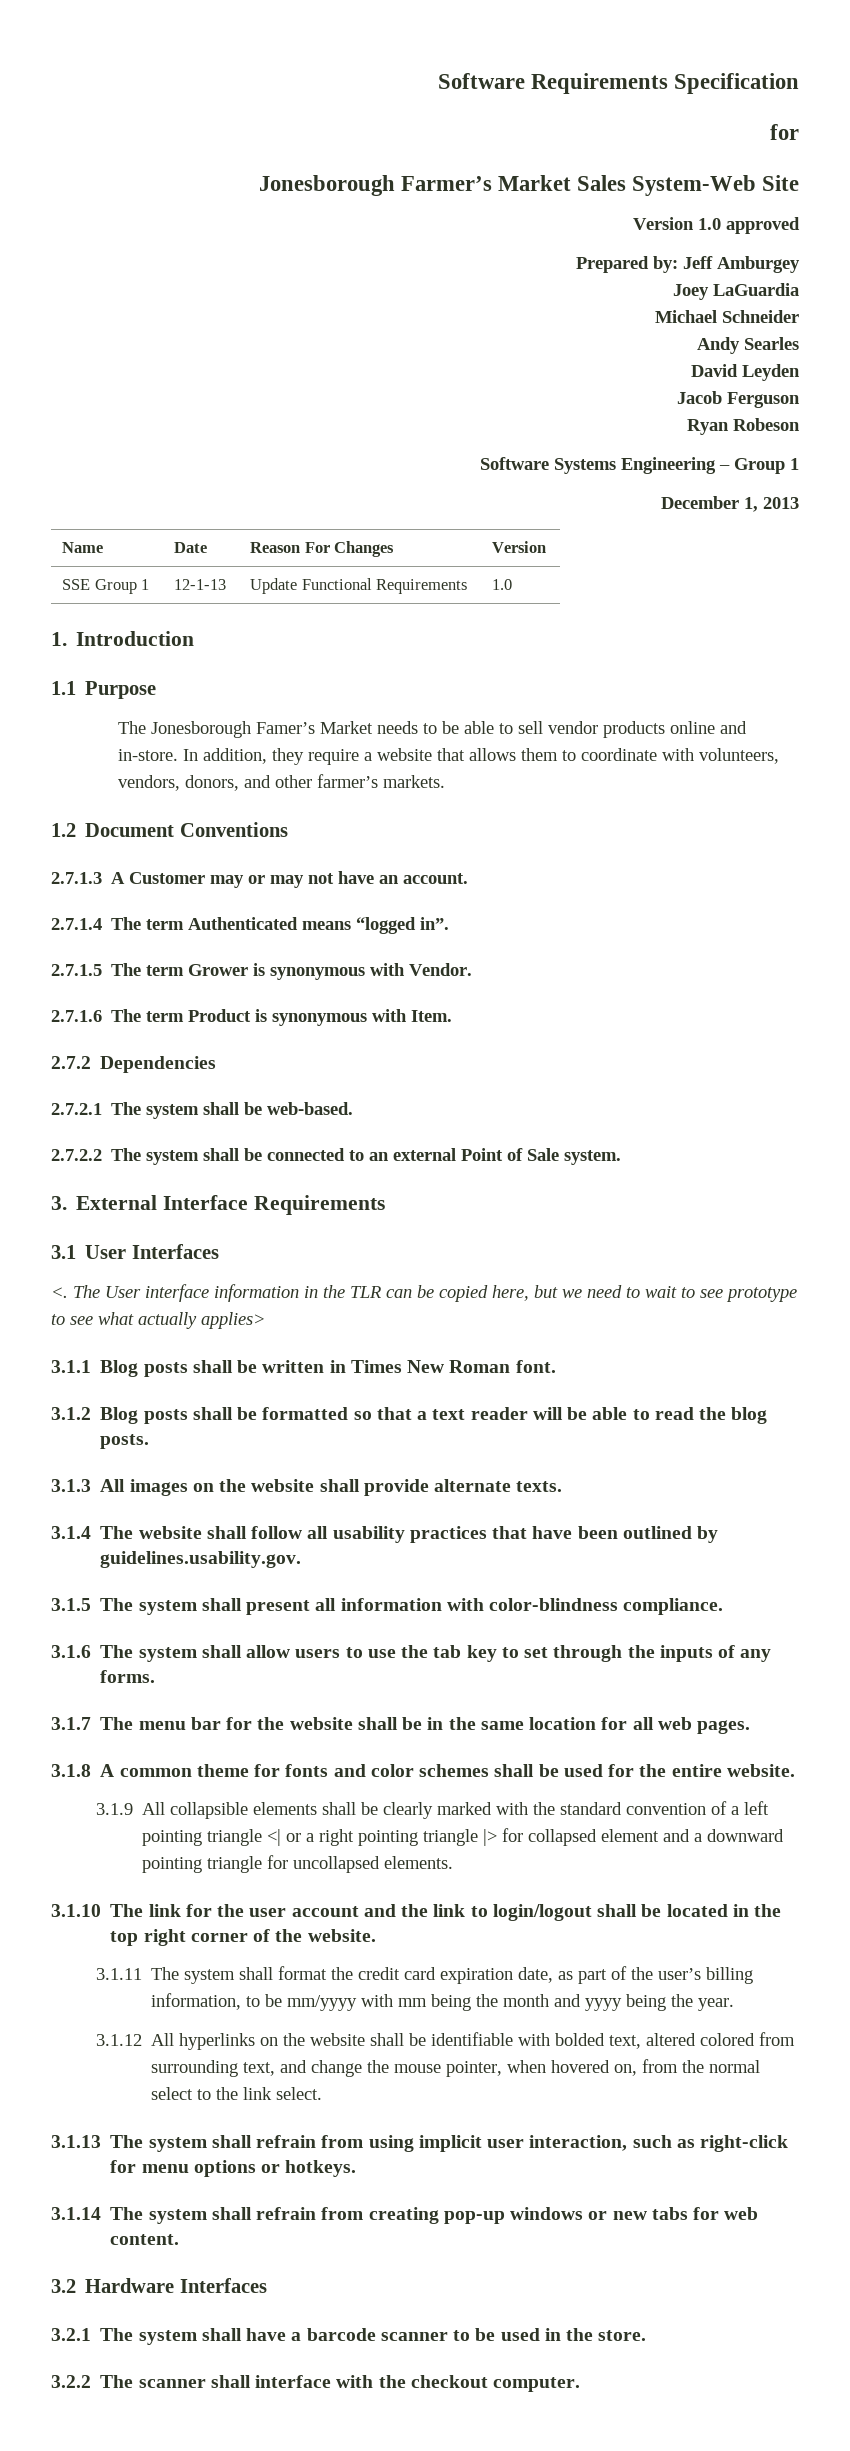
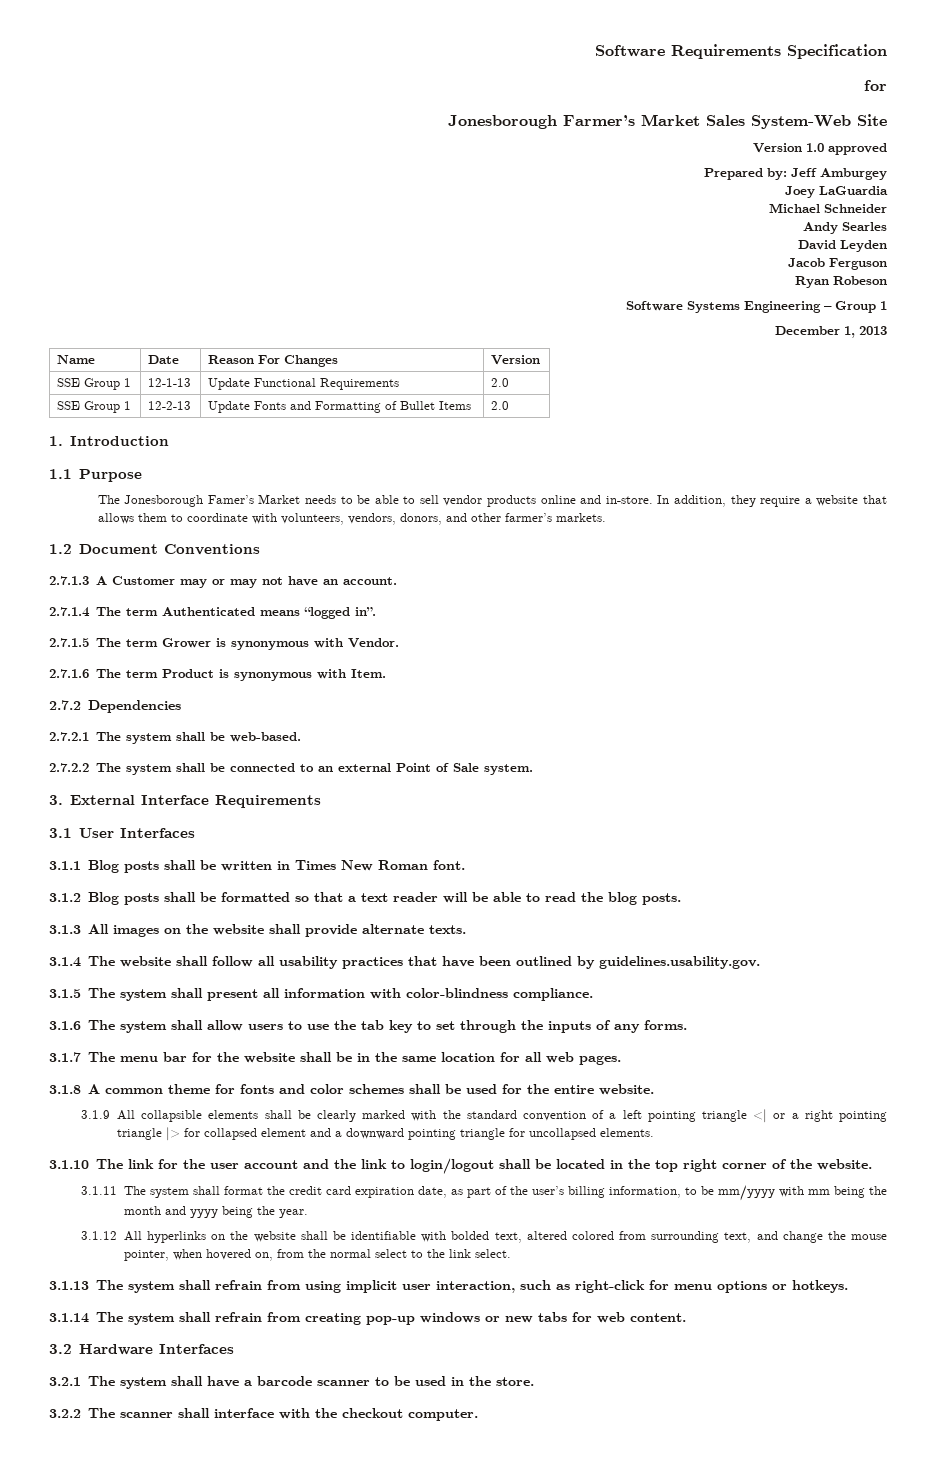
[492,579,513,590] 1.0 -> [490,378,509,387] [56,401,131,413] [147,401,191,410] [207,401,471,413] [490,401,509,410] 2.0 // SSE Group 1 | 12-2-13 | Update Fonts and Formatting of Bullet Items | 2.0
[51,1284,797,1302] [51,1312,265,1329] // <. The User interface information in the TLR can be copied here, but we need to wait to see prototype to see what actually applies> -> (195, 833) none

